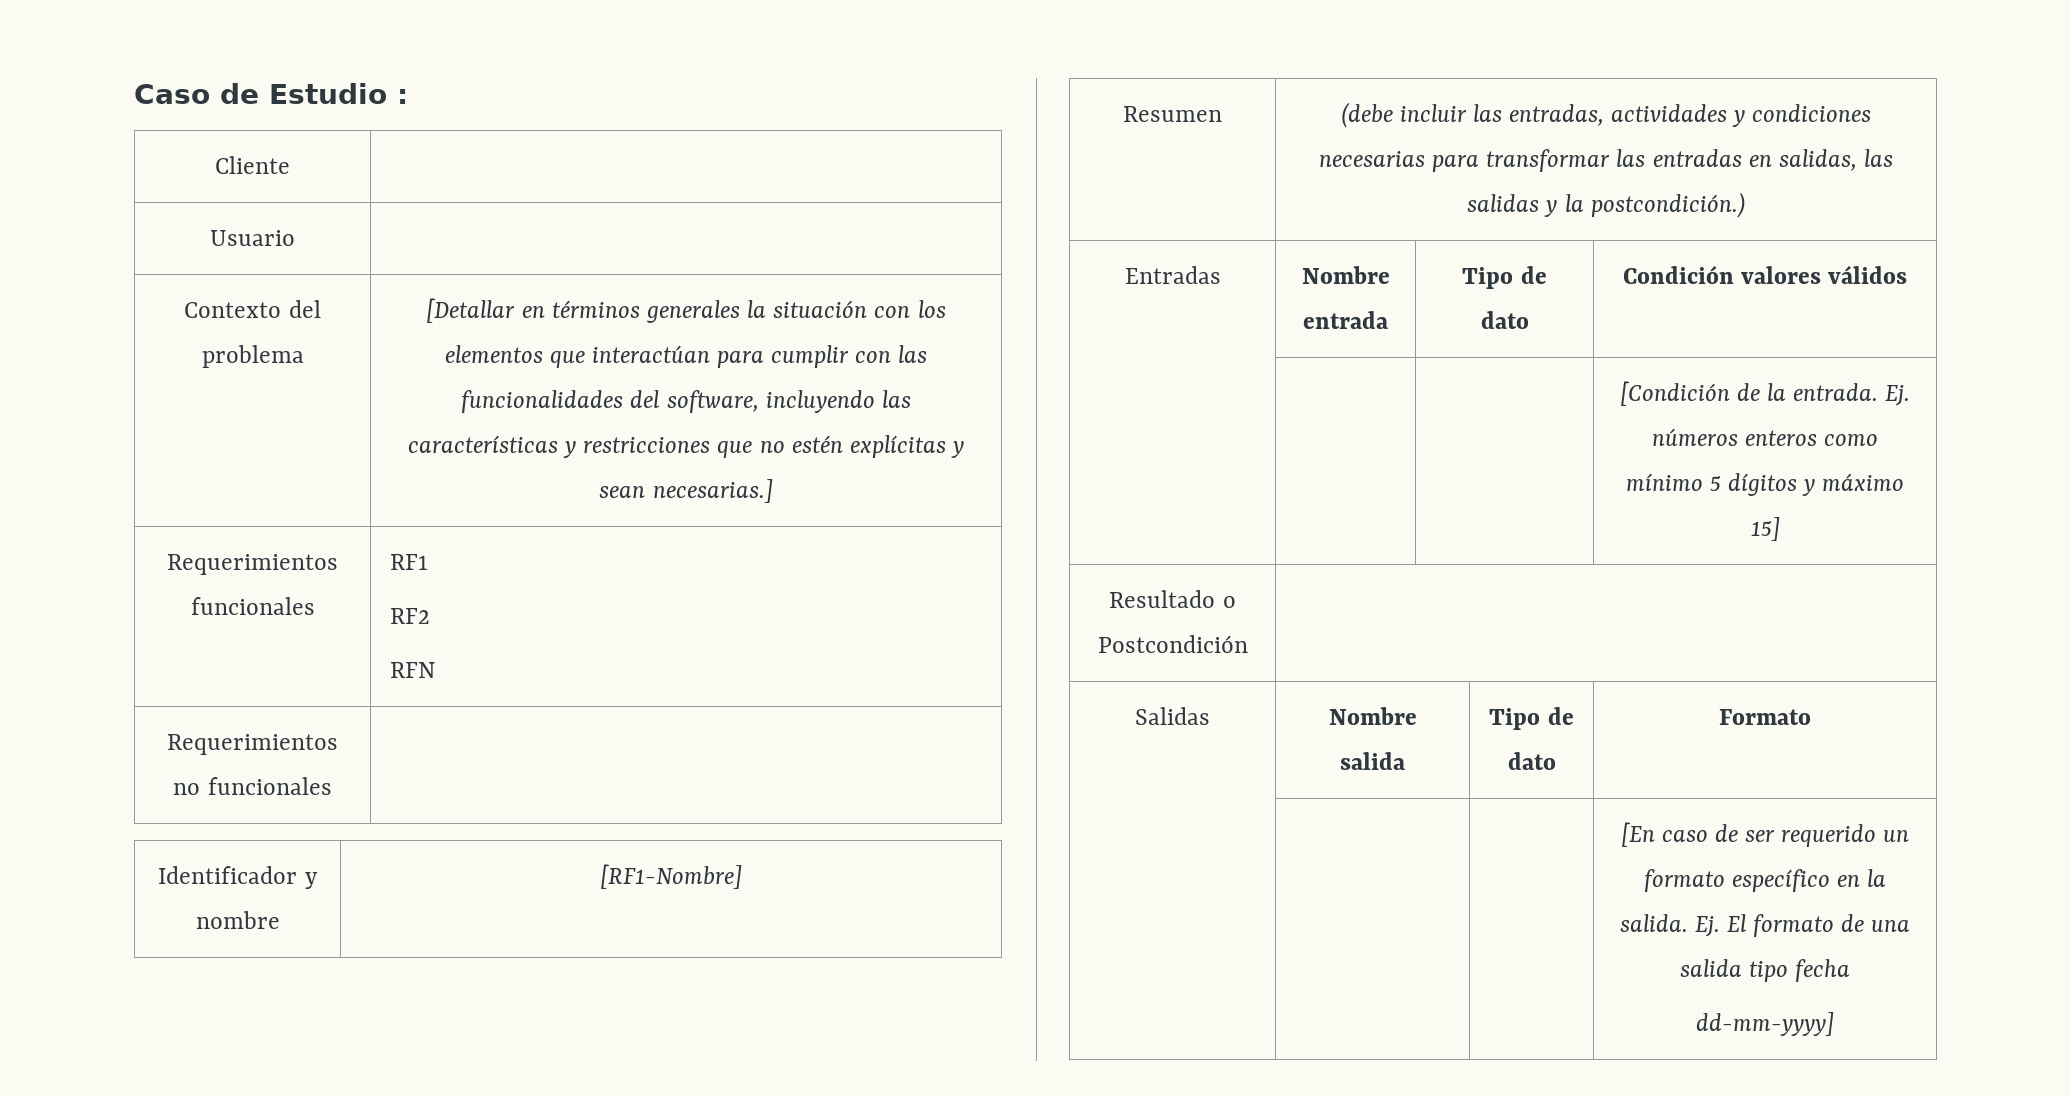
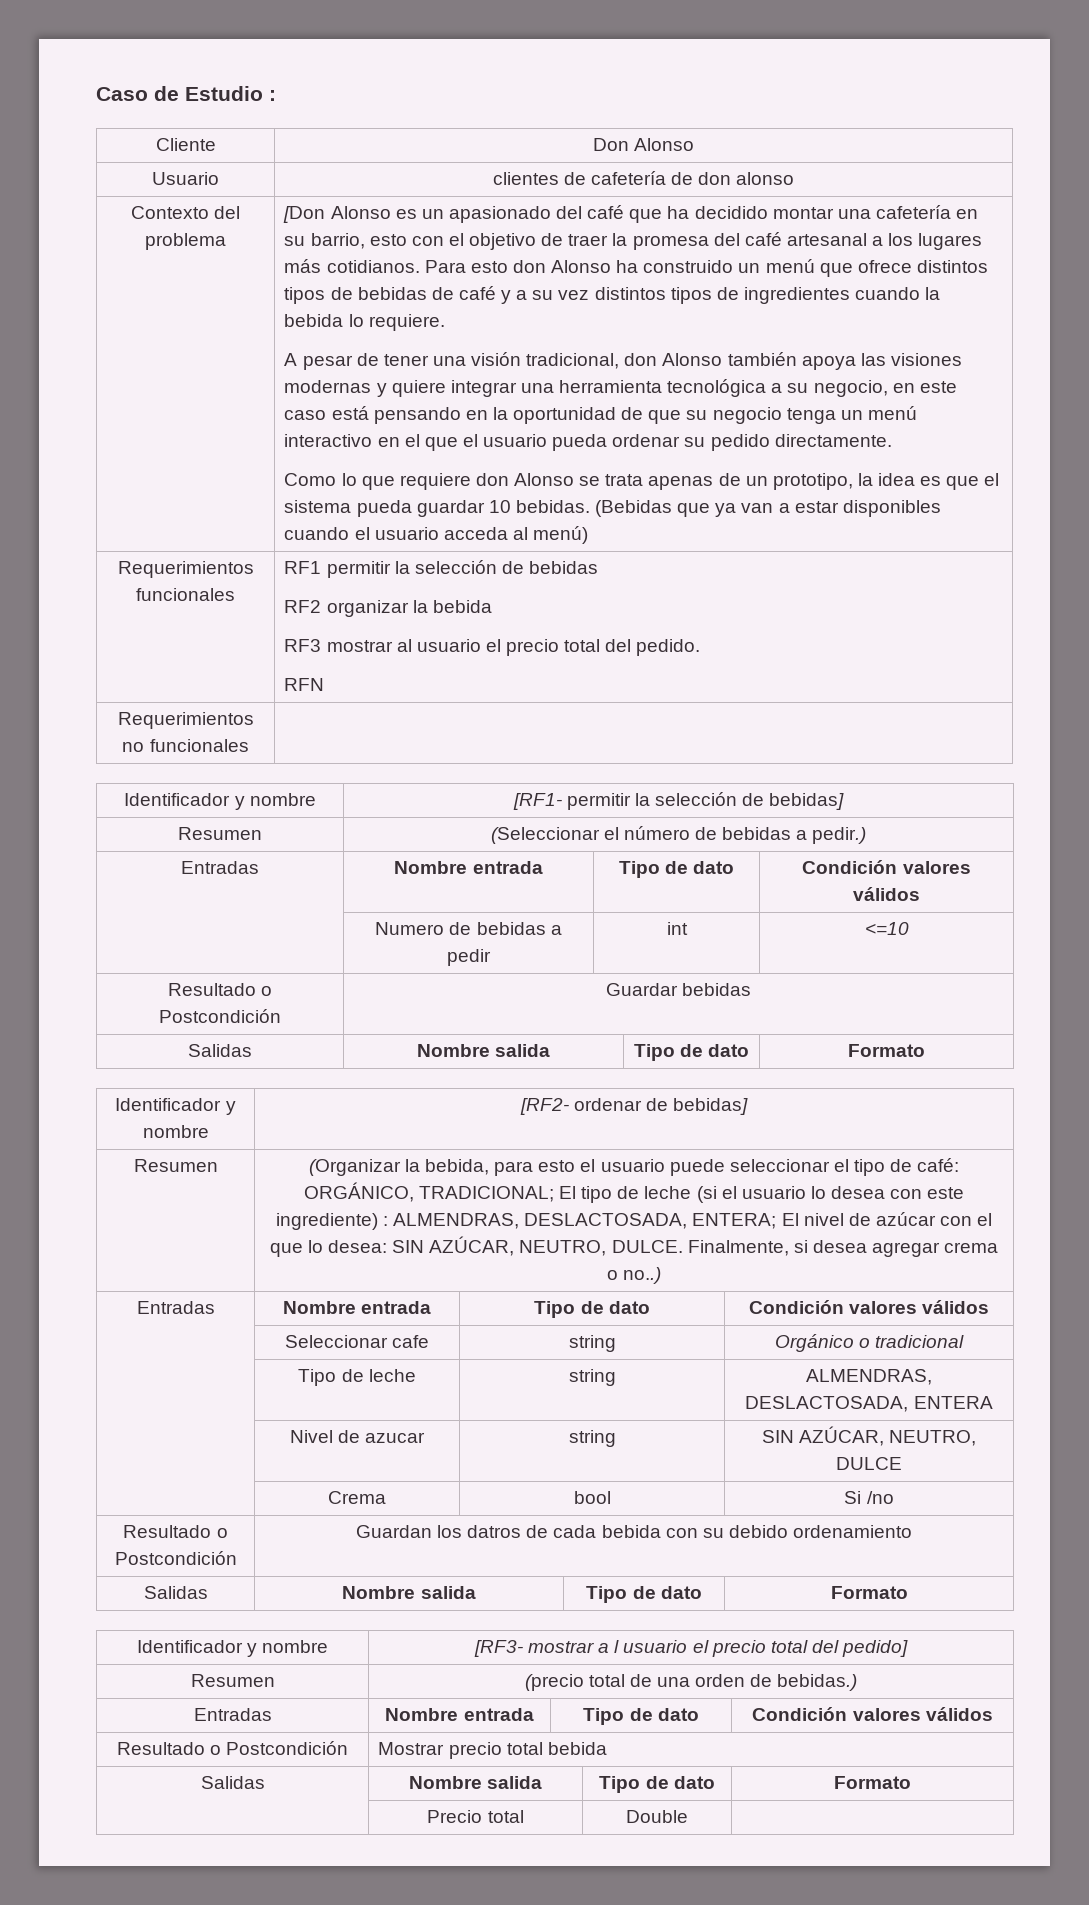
(290, 165) none -> [592,138,695,151] Don Alonso
[184,300,321,318] [201,345,304,368] [426,298,946,323] [444,345,928,368] [461,390,911,413] [407,435,965,458] [599,479,773,503] [167,554,338,575] [190,597,315,615] [390,554,429,570] [390,608,431,624] // Contexto del problema | [Detallar en términos generales la situación con los elementos que interactúan para cumplir con las funcionalidades del software, incluyendo las características y restricciones que no estén explícitas y sean necesarias.] // Requerimientos funcionales | RF1 // RF2 -> [492,171,795,185] [130,206,241,219] [145,233,226,250] [283,205,979,223] [284,232,983,250] [284,259,988,277] [284,286,941,304] [284,314,445,331] [284,352,962,370] [284,379,957,397] [284,406,917,424] [284,434,892,451] [284,473,1000,490] [284,500,941,517] [284,526,589,544] [117,561,254,578] [136,588,235,601] [284,560,599,578] [284,600,492,617] [284,639,701,656] clientes de cafetería de don alonso // Contexto del problema | [Don Alonso es un apasionado del café que ha decidido montar una cafetería en su barrio, esto con el objetivo de traer la promesa del café artesanal a los lugares más cotidianos. Para esto don Alonso ha construido un menú que ofrece distintos tipos de bebidas de café y a su vez distintos tipos de ingredientes cuando la bebida lo requiere. // A pesar de tener una visión tradicional, don Alonso también apoya las visiones modernas y quiere integrar una herramienta tecnológica a su negocio, en este caso está pensando en la oportunidad de que su negocio tenga un menú interactivo en el que el usuario pueda ordenar su pedido directamente. // Como lo que requiere don Alonso se trata apenas de un prototipo, la idea es que el sistema pueda guardar 10 bebidas. (Bebidas que ya van a estar disponibles cuando el usuario acceda al menú) // Requerimientos funcionales | RF1 permitir la selección de bebidas // RF2 organizar la bebida // RF3 mostrar al usuario el precio total del pedido.
[600,864,742,889] [1123,106,1222,122] [1340,102,1872,128] [1318,149,1894,172] [1467,192,1745,218] [1124,266,1221,284] [1301,266,1390,284] [1303,311,1388,329] [1462,266,1547,289] [1480,311,1529,329] [1622,265,1908,284] [1619,381,1911,406] [1651,428,1879,446] [1625,473,1905,496] [1750,517,1780,541] [1109,590,1236,608] [1097,635,1248,653] [RF1-Nombre] // Resumen | (debe incluir las entradas, actividades y condiciones necesarias para transformar las entradas en salidas, las salidas y la postcondición.) // Entradas | Nombre entrada | Tipo de dato | Condición valores válidos // | | | [Condición de la entrada. Ej. números enteros como mínimo 5 dígitos y máximo 15] // Resultado o Postcondición | -> [512,792,845,810] [178,827,262,840] [490,826,867,844] [181,861,259,874] [394,861,543,874] [618,861,735,878] [802,860,971,874] [853,887,920,901] [375,922,562,935] [446,949,491,966] [666,922,688,935] [864,922,909,935] [167,983,273,996] [159,1009,281,1023] [605,983,752,996] [188,1044,252,1057] [416,1044,551,1057] [633,1044,750,1061] [848,1044,925,1057] [115,1098,236,1115] [142,1125,209,1138] [519,1098,749,1115] [133,1159,218,1172] [308,1158,960,1176] [303,1182,965,1203] [275,1212,993,1230] [269,1236,999,1257] [606,1267,662,1284] [136,1301,215,1314] [282,1301,432,1314] [534,1301,650,1318] [748,1300,990,1314] [284,1335,430,1348] [568,1335,616,1352] [774,1334,965,1352] [298,1369,416,1386] [568,1369,616,1386] [806,1369,932,1385] [745,1396,993,1412] [289,1430,426,1443] [568,1430,616,1447] [761,1426,977,1446] [836,1457,902,1470] [328,1491,386,1504] [573,1491,611,1504] [844,1491,894,1504] [123,1525,228,1538] [114,1551,237,1565] [355,1525,913,1538] [143,1586,208,1599] [342,1586,476,1599] [586,1586,702,1603] [830,1586,908,1599] [136,1640,329,1657] [473,1640,909,1657] [190,1674,275,1687] [524,1674,858,1691] [193,1708,272,1721] [385,1708,534,1721] [583,1708,699,1725] [752,1707,993,1721] [116,1741,349,1755] [378,1742,607,1759] [RF1- permitir la selección de bebidas] // Resumen | (Seleccionar el número de bebidas a pedir.) // Entradas | Nombre entrada | Tipo de dato | Condición valores válidos // | Numero de bebidas a pedir | int | <=10 // Resultado o Postcondición | Guardar bebidas // Salidas | Nombre salida | Tipo de dato | Formato // Identificador y nombre | [RF2- ordenar de bebidas] // Resumen | (Organizar la bebida, para esto el usuario puede seleccionar el tipo de café: ORGÁNICO, TRADICIONAL; El tipo de leche (si el usuario lo desea con este ingrediente) : ALMENDRAS, DESLACTOSADA, ENTERA; El nivel de azúcar con el que lo desea: SIN AZÚCAR, NEUTRO, DULCE. Finalmente, si desea agregar crema o no..) // Entradas | Nombre entrada | Tipo de dato | Condición valores válidos // | Seleccionar cafe | string | Orgánico o tradicional // | Tipo de leche | string | ALMENDRAS, DESLACTOSADA, ENTERA // | Nivel de azucar | string | SIN AZÚCAR, NEUTRO, DULCE // | Crema | bool | Si /no // Resultado o Postcondición | Guardan los datros de cada bebida con su debido ordenamiento // Salidas | Nombre salida | Tipo de dato | Formato // Identificador y nombre | [RF3- mostrar a l usuario el precio total del pedido] // Resumen | (precio total de una orden de bebidas.) // Entradas | Nombre entrada | Tipo de dato | Condición valores válidos // Resultado o Postcondición | Mostrar precio total bebida
[1620,822,1910,847] [1643,869,1887,892] [1619,914,1911,937] [1679,959,1851,982] [1696,1012,1834,1036] | | [En caso de ser requerido un formato específico en la salida. Ej. El formato de una salida tipo fecha // dd-mm-yyyy] -> [427,1810,524,1823] [626,1810,688,1823] Precio total | Double |

